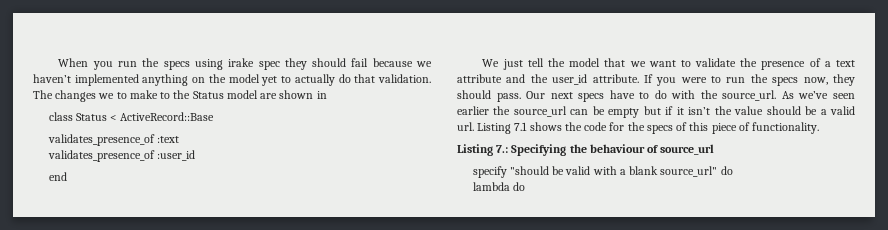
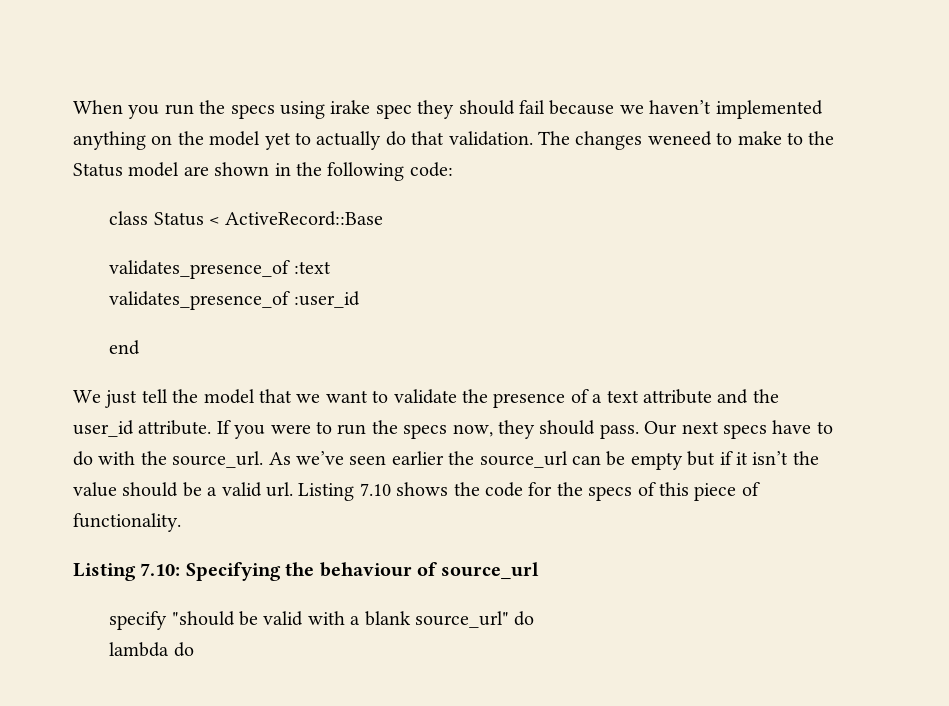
[98,93,115,99] we -> [647,131,712,146] weneed
(327, 95) none -> [296,162,453,181] the following code:
[514,122,528,131] 7.1 -> [359,483,391,496] 7.10
[496,145,509,153] 7.: -> [140,563,181,576] 7.10:

